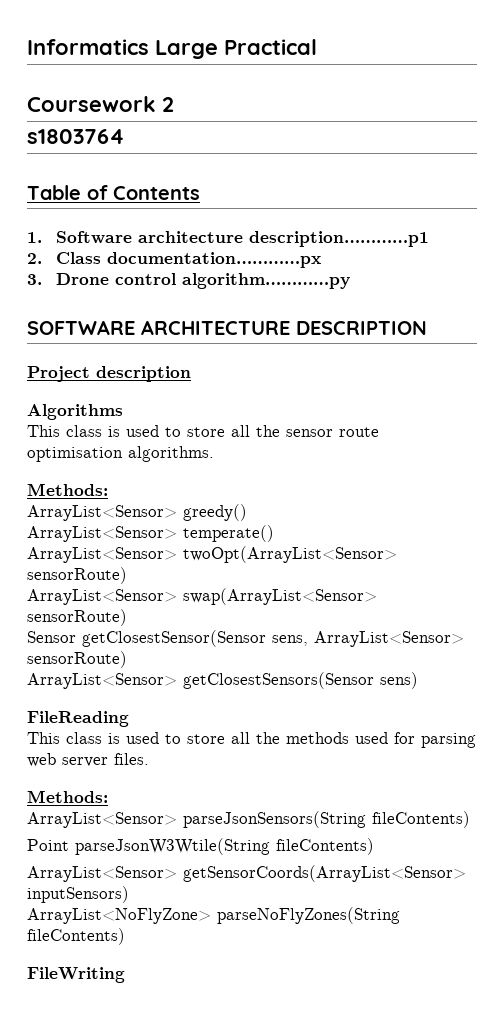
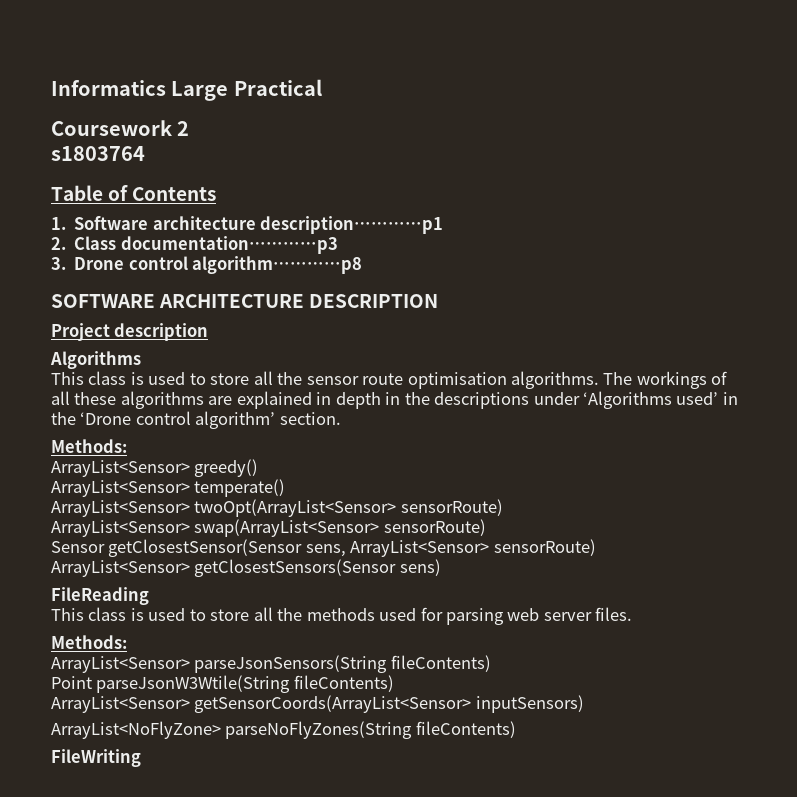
[107,252,322,268] documentation…………px -> [120,236,338,254] documentation…………p3
[182,273,351,289] algorithm…………py -> [192,256,363,274] algorithm…………p8
(214, 454) none -> [603,371,728,389] [51,391,738,409] [51,411,341,429] The workings of all these algorithms are explained in depth in the descriptions under ‘Algorithms used’ in the ‘Drone control algorithm’ section.

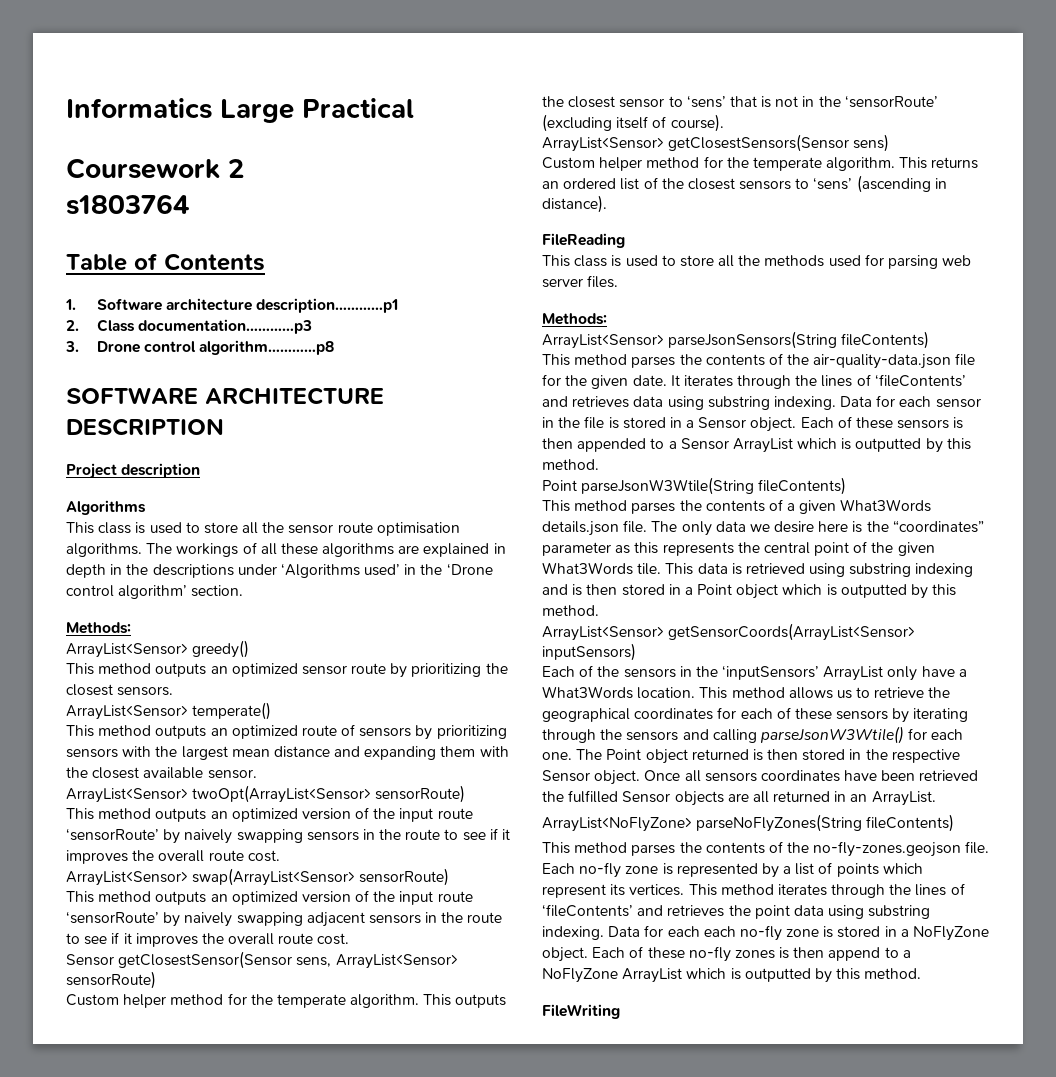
[51,479,286,497] [51,499,503,517] [51,519,486,537] ArrayList<Sensor> temperate() // ArrayList<Sensor> twoOpt(ArrayList<Sensor> sensorRoute) // ArrayList<Sensor> swap(ArrayList<Sensor> sensorRoute) -> [66,663,508,678] [66,684,174,696] [66,702,272,720] [66,724,507,740] [66,746,509,760] [66,767,257,779] [66,785,466,803] [66,807,473,822] [66,828,511,844] [66,850,280,864] [66,868,450,886] [66,890,473,905] [66,911,503,927] [66,932,350,947] This method outputs an optimized sensor route by prioritizing the closest sensors. // ArrayList<Sensor> temperate() // This method outputs an optimized route of sensors by prioritizing sensors with the largest mean distance and expanding them with the closest available sensor. // ArrayList<Sensor> twoOpt(ArrayList<Sensor> sensorRoute) // This method outputs an optimized version of the input route ‘sensorRoute’ by naively swapping sensors in the route to see if it improves the overall route cost. // ArrayList<Sensor> swap(ArrayList<Sensor> sensorRoute) // This method outputs an optimized version of the input route ‘sensorRoute’ by naively swapping adjacent sensors in the route to see if it improves the overall route cost.
[51,559,441,577] ArrayList<Sensor> getClosestSensors(Sensor sens) -> [66,993,507,1008] [542,95,938,108] [542,114,724,132] [542,134,890,152] [542,156,979,171] [542,175,947,193] [542,195,607,213] Custom helper method for the temperate algorithm. This outputs the closest sensor to ‘sens’ that is not in the ‘sensorRoute’ (excluding itself of course). // ArrayList<Sensor> getClosestSensors(Sensor sens) // Custom helper method for the temperate algorithm. This returns an ordered list of the closest sensors to ‘sens’ (ascending in distance).
[51,675,394,693] [51,695,584,713] [51,721,516,739] Point parseJsonW3Wtile(String fileContents) // ArrayList<Sensor> getSensorCoords(ArrayList<Sensor> inputSensors) // ArrayList<NoFlyZone> parseNoFlyZones(String fileContents) -> [542,353,976,369] [542,374,966,389] [542,395,981,410] [542,416,964,432] [542,438,971,453] [542,459,599,470] [542,477,847,495] [542,499,932,514] [542,520,984,536] [542,541,935,556] [542,562,974,577] [542,584,957,599] [542,605,599,616] [542,623,916,641] [542,643,636,661] [542,665,967,681] [542,686,951,699] [542,707,969,723] [542,726,964,744] [542,749,960,764] [542,770,979,785] [542,790,936,806] [542,814,955,832] [542,841,990,857] [542,862,923,878] [542,883,965,898] [542,904,931,919] [542,925,990,941] [542,946,911,962] [542,968,922,983] This method parses the contents of the air-quality-data.json file for the given date. It iterates through the lines of ‘fileContents’ and retrieves data using substring indexing. Data for each sensor in the file is stored in a Sensor object. Each of these sensors is then appended to a Sensor ArrayList which is outputted by this method. // Point parseJsonW3Wtile(String fileContents) // This method parses the contents of a given What3Words details.json file. The only data we desire here is the “coordinates” parameter as this represents the central point of the given What3Words tile. This data is retrieved using substring indexing and is then stored in a Point object which is outputted by this method. // ArrayList<Sensor> getSensorCoords(ArrayList<Sensor> inputSensors) // Each of the sensors in the ‘inputSensors’ ArrayList only have a What3Words location. This method allows us to retrieve the geographical coordinates for each of these sensors by iterating through the sensors and calling parseJsonW3Wtile() for each one. The Point object returned is then stored in the respective Sensor object. Once all sensors coordinates have been retrieved the fulfilled Sensor objects are all returned in an ArrayList. // ArrayList<NoFlyZone> parseNoFlyZones(String fileContents) // This method parses the contents of the no-fly-zones.geojson file. Each no-fly zone is represented by a list of points which represent its vertices. This method iterates through the lines of ‘fileContents’ and retrieves the point data using substring indexing. Data for each each no-fly zone is stored in a NoFlyZone object. Each of these no-fly zones is then append to a NoFlyZone ArrayList which is outputted by this method.

